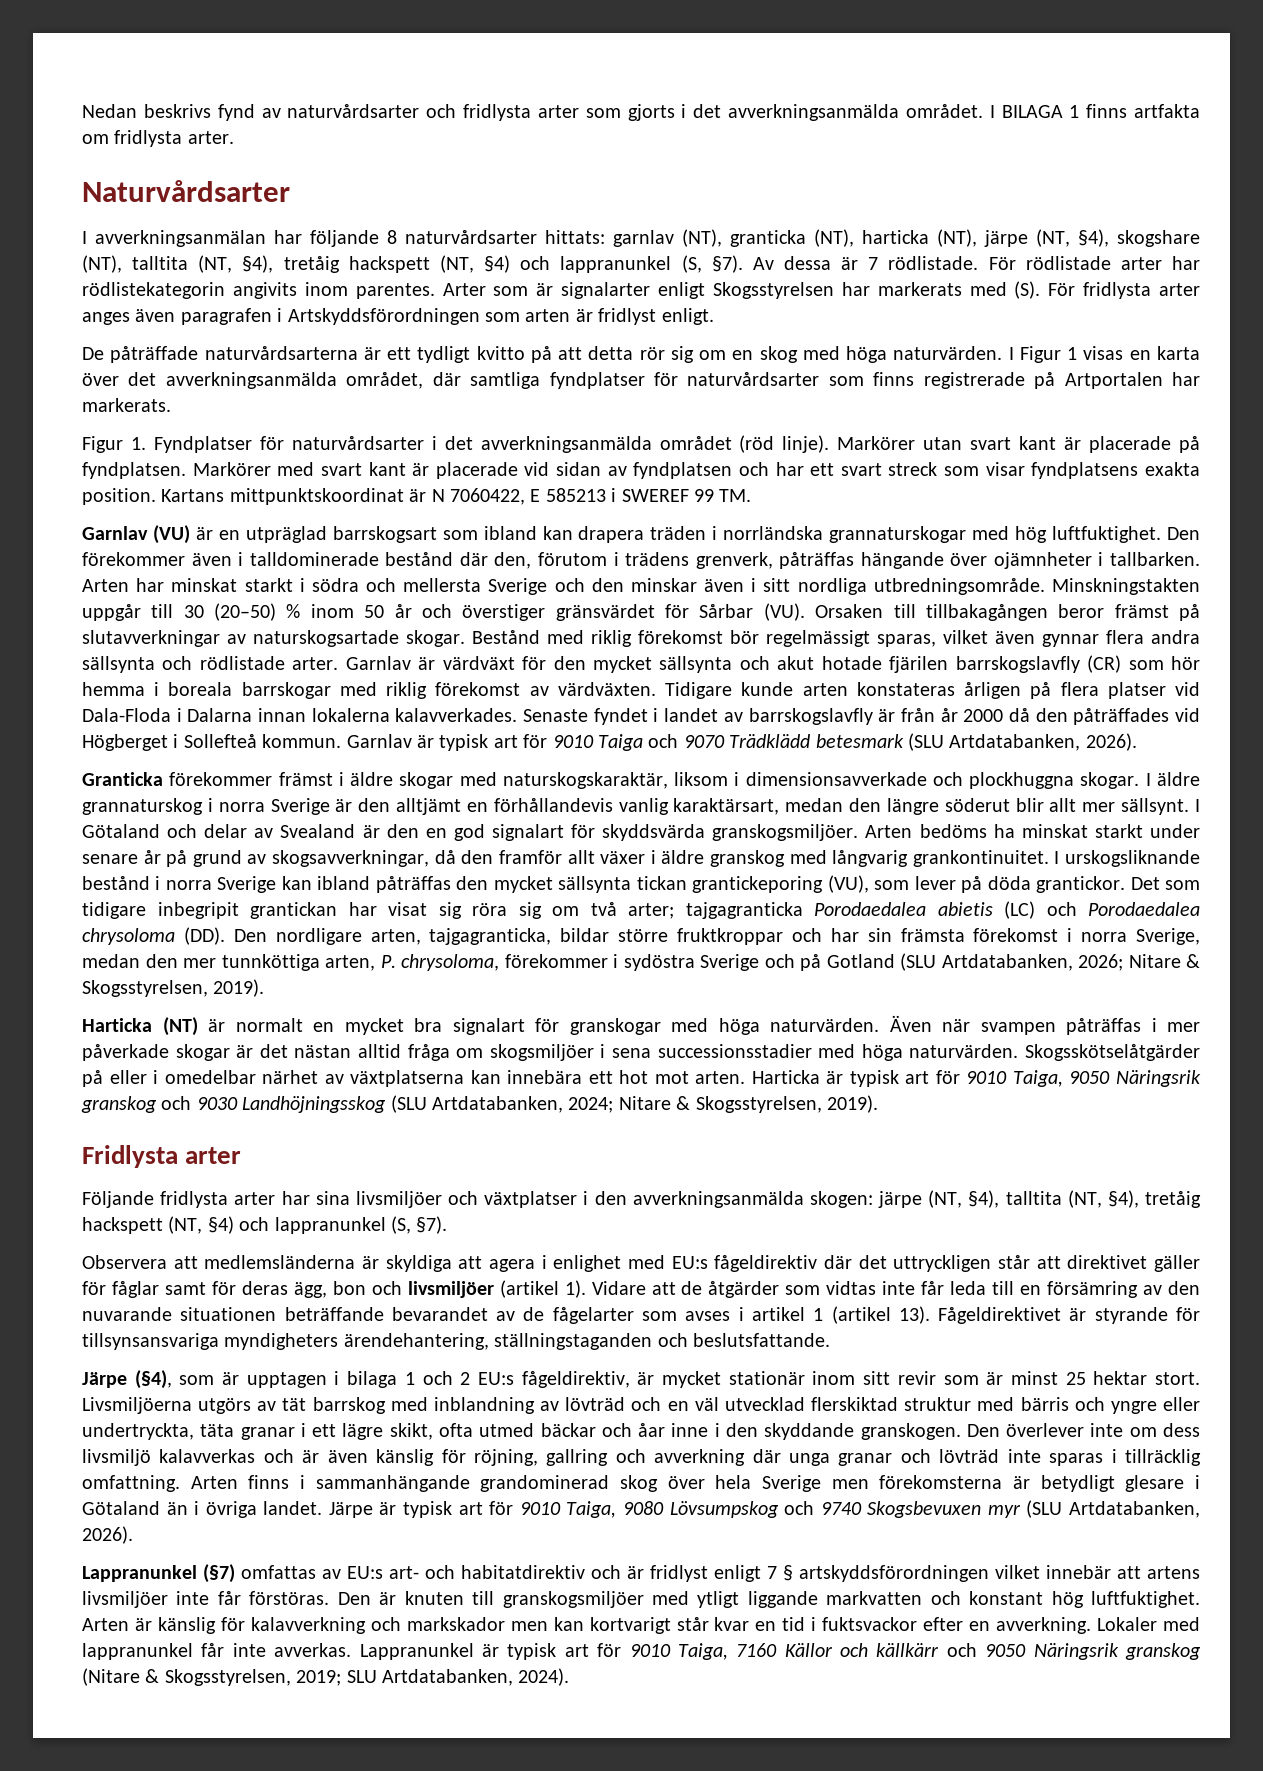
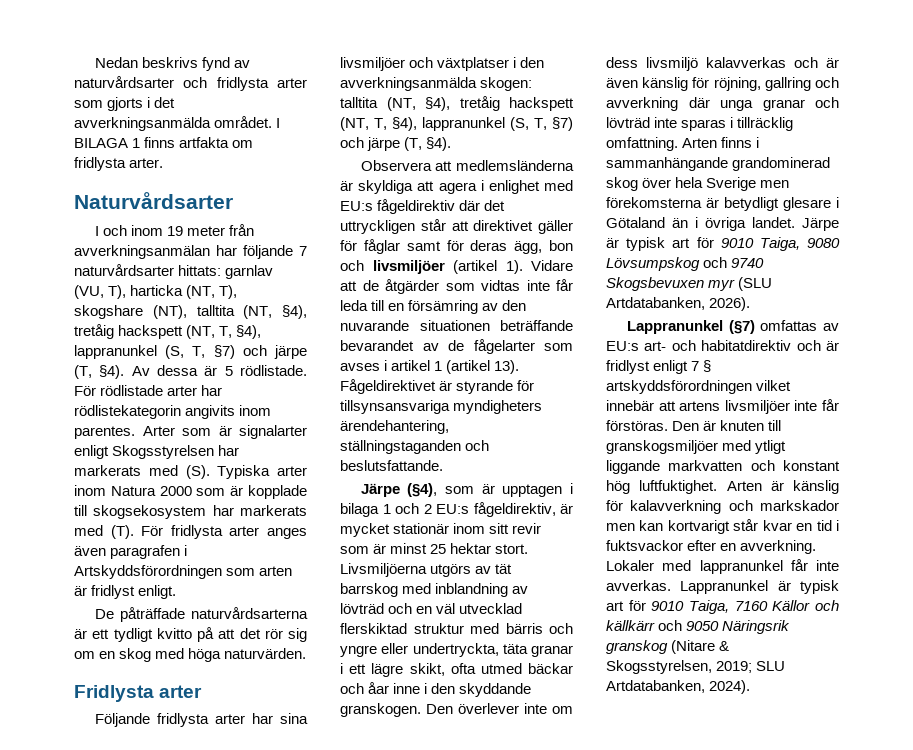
(87, 237) none -> [102,224,255,236] och inom 19 meter från
[387,230,397,244] 8 -> [299,246,307,256] 7
[682,229,1109,247] (NT), granticka (NT), harticka (NT), järpe (NT, §4), -> [74,285,238,299] (VU, T), harticka (NT, T),
[484,255,743,273] §4) och lappranunkel (S, §7). -> [219,325,262,339] [74,345,307,359] [74,365,125,379] T, §4), lappranunkel (S, T, §7) och järpe (T, §4).
[868,257,879,270] 7 -> [224,366,233,376] 5
(1041, 290) none -> [217,465,307,479] [74,485,307,499] [74,505,307,519] [74,525,134,539] Typiska arter inom Natura 2000 som är kopplade till skogsekosystem har markerats med (T).
[588,346,634,360] detta -> [239,628,261,639] det
[1008,346,1200,363] [82,372,1201,389] [82,398,171,412] [82,435,1201,453] [82,462,1201,479] [82,488,752,505] [82,525,1201,544] [82,552,1200,569] [82,578,1200,595] [82,603,1200,621] [82,630,1200,647] [82,655,1200,673] [82,682,1201,699] [82,708,1201,725] [82,733,1137,751] [82,772,1200,789] [82,798,1201,815] [82,824,1200,841] [82,850,1200,867] [82,875,1201,893] [82,901,1200,919] [82,927,1200,945] [82,953,1200,971] [82,979,265,997] [82,1015,1200,1036] [82,1044,1201,1061] [82,1070,1201,1087] [81,1095,878,1113] I Figur 1 visas en karta över det avverkningsanmälda området, där samtliga fyndplatser för naturvårdsarter som finns registrerade på Artportalen har markerats. // Figur 1. Fyndplatser för naturvårdsarter i det avverkningsanmälda området (röd linje). Markörer utan svart kant är placerade på fyndplatsen. Markörer med svart kant är placerade vid sidan av fyndplatsen och har ett svart streck som visar fyndplatsens exakta position. Kartans mittpunktskoordinat är N 7060422, E 585213 i SWEREF 99 TM. // Garnlav (VU) är en utpräglad barrskogsart som ibland kan drapera träden i norrländska grannaturskogar med hög luftfuktighet. Den förekommer även i talldominerade bestånd där den, förutom i trädens grenverk, påträffas hängande över ojämnheter i tallbarken. Arten har minskat starkt i södra och mellersta Sverige och den minskar även i sitt nordliga utbredningsområde. Minskningstakten uppgår till 30 (20–50) % inom 50 år och överstiger gränsvärdet för Sårbar (VU). Orsaken till tillbakagången beror främst på slutavverkningar av naturskogsartade skogar. Bestånd med riklig förekomst bör regelmässigt sparas, vilket även gynnar flera andra sällsynta och rödlistade arter. Garnlav är värdväxt för den mycket sällsynta och akut hotade fjärilen barrskogslavfly (CR) som hör hemma i boreala barrskogar med riklig förekomst av värdväxten. Tidigare kunde arten konstateras årligen på flera platser vid Dala-Floda i Dalarna innan lokalerna kalavverkades. Senaste fyndet i landet av barrskogslavfly är från år 2000 då den påträffades vid Högberget i Sollefteå kommun. Garnlav är typisk art för 9010 Taiga och 9070 Trädklädd betesmark (SLU Artdatabanken, 2026). // Granticka förekommer främst i äldre skogar med naturskogskaraktär, liksom i dimensionsavverkade och plockhuggna skogar. I äldre grannaturskog i norra Sverige är den alltjämt en förhållandevis vanlig karaktärsart, medan den längre söderut blir allt mer sällsynt. I Götaland och delar av Svealand är den en god signalart för skyddsvärda granskogsmiljöer. Arten bedöms ha minskat starkt under senare år på grund av skogsavverkningar, då den framför allt växer i äldre granskog med långvarig grankontinuitet. I urskogsliknande bestånd i norra Sverige kan ibland påträffas den mycket sällsynta tickan grantickeporing (VU), som lever på döda grantickor. Det som tidigare inbegripit grantickan har visat sig röra sig om två arter; tajgagranticka Porodaedalea abietis (LC) och Porodaedalea chrysoloma (DD). Den nordligare arten, tajgagranticka, bildar större fruktkroppar och har sin främsta förekomst i norra Sverige, medan den mer tunnköttiga arten, P. chrysoloma, förekommer i sydöstra Sverige och på Gotland (SLU Artdatabanken, 2026; Nitare & Skogsstyrelsen, 2019). // Harticka (NT) är normalt en mycket bra signalart för granskogar med höga naturvärden. Även när svampen påträffas i mer påverkade skogar är det nästan alltid fråga om skogsmiljöer i sena successionsstadier med höga naturvärden. Skogsskötselåtgärder på eller i omedelbar närhet av växtplatserna kan innebära ett hot mot arten. Harticka är typisk art för 9010 Taiga, 9050 Näringsrik granskog och 9030 Landhöjningsskog (SLU Artdatabanken, 2024; Nitare & Skogsstyrelsen, 2019). -> (307, 653) none
[877,1190,1201,1208] [82,1216,448,1234] järpe (NT, §4), talltita (NT, §4), tretåig hackspett (NT, §4) och lappranunkel (S, §7). -> [340,96,574,111] [340,117,573,131] [340,137,452,151] talltita (NT, §4), tretåig hackspett (NT, T, §4), lappranunkel (S, T, §7) och järpe (T, §4).

